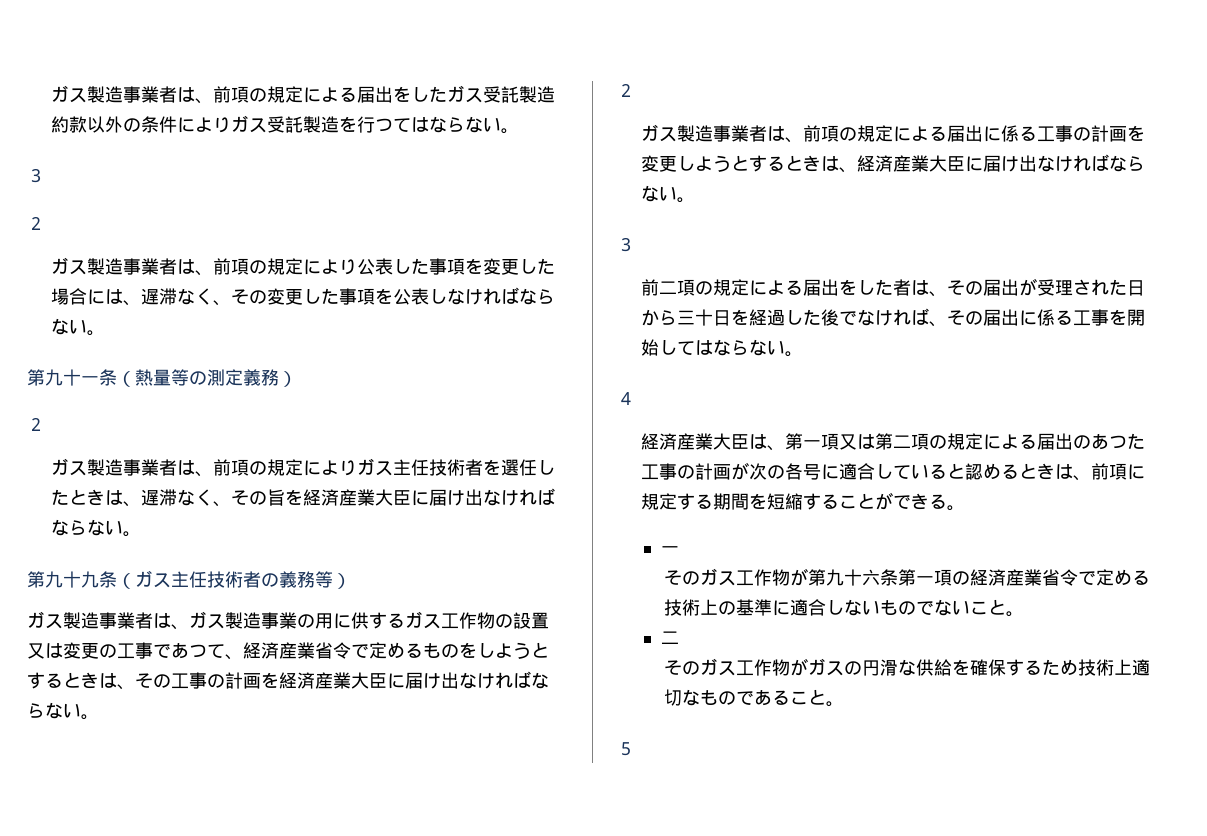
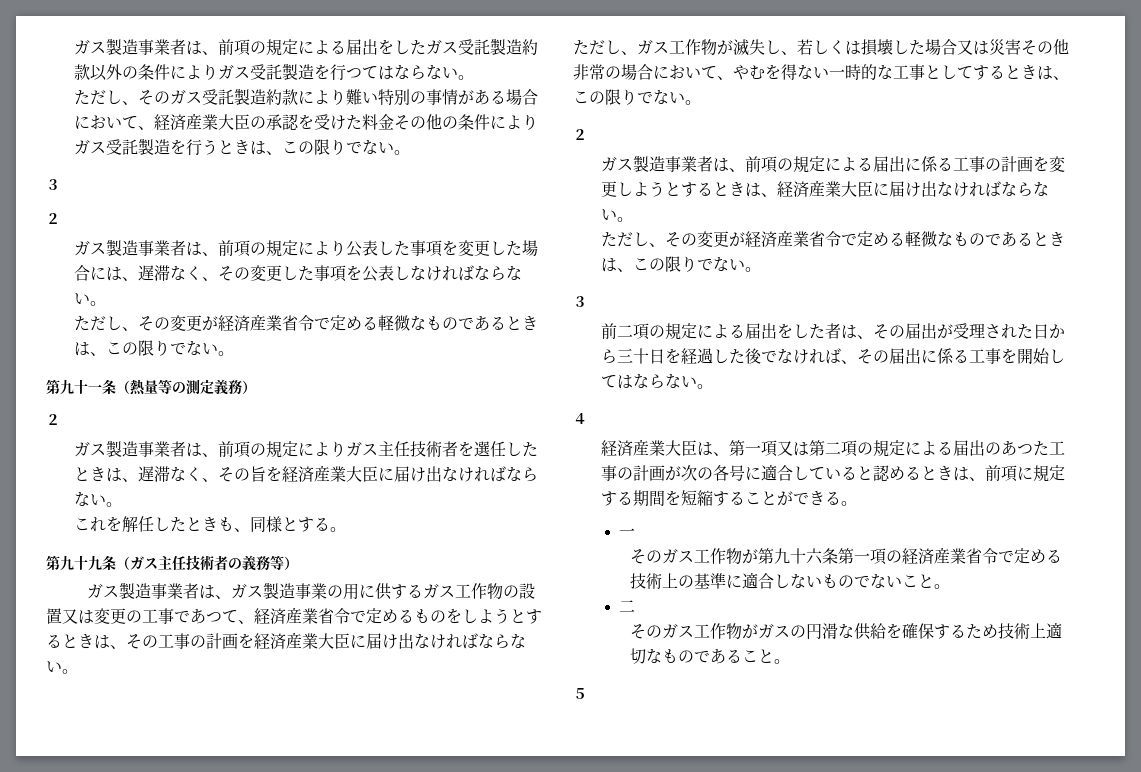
(519, 131) none -> [74,88,539,106] [74,113,539,130] [74,138,411,156] // ただし、そのガス受託製造約款により難い特別の事情がある場合において、経済産業大臣の承認を受けた料金その他の条件によりガス受託製造を行うときは、この限りでない。
(105, 333) none -> [74,314,539,331] [74,340,235,356] // ただし、その変更が経済産業省令で定める軽微なものであるときは、この限りでない。
(141, 534) none -> [74,516,347,532] // これを解任したときも、同様とする。
(99, 717) none -> [573,39,1069,56] [573,64,1069,80] [573,89,701,105] // ただし、ガス工作物が滅失し、若しくは損壊した場合又は災害その他非常の場合において、やむを得ない一時的な工事としてするときは、この限りでない。
(695, 200) none -> [601,230,1066,247] [601,256,762,272] // ただし、その変更が経済産業省令で定める軽微なものであるときは、この限りでない。

